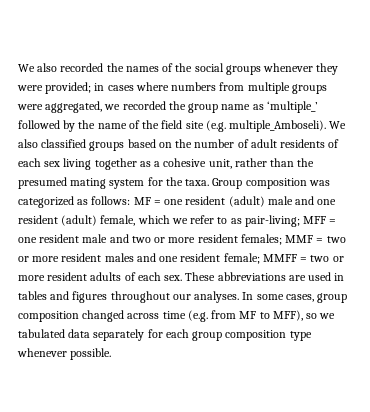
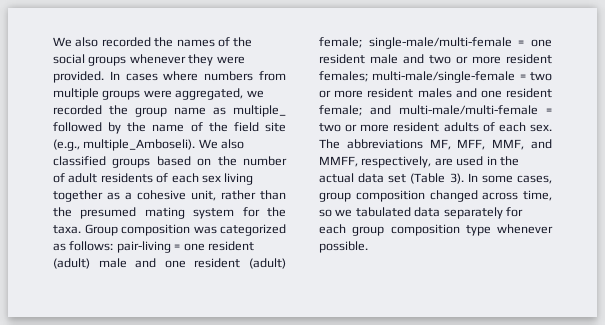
[45,82,105,94] provided; in -> [53,71,120,83] provided. In
[266,101,318,113] ‘multiple_’ -> [233,105,286,117] multiple_
[205,120,226,132] (e.g. -> [53,139,80,151] (e.g.,
[133,197,151,205] MF -> [116,241,171,253] pair-living
[100,215,327,227] female, which we refer to as pair-living; MFF -> [319,37,512,49] female; single-male/multi-female
[285,235,314,243] MMF -> [372,71,516,83] multi-male/single-female
[262,254,297,262] MMFF -> [370,105,538,115] and multi-male/multi-female
[185,272,345,281] [18,291,240,303] These abbreviations are used in tables and figures throughout our analyses. -> [319,139,552,150] [319,156,519,168] [319,173,464,184] The abbreviations MF, MFF, MMF, and MMFF, respectively, are used in the actual data set (Table 3).
[162,310,303,322] time (e.g. from MF to MFF), -> [523,190,552,201] time,

